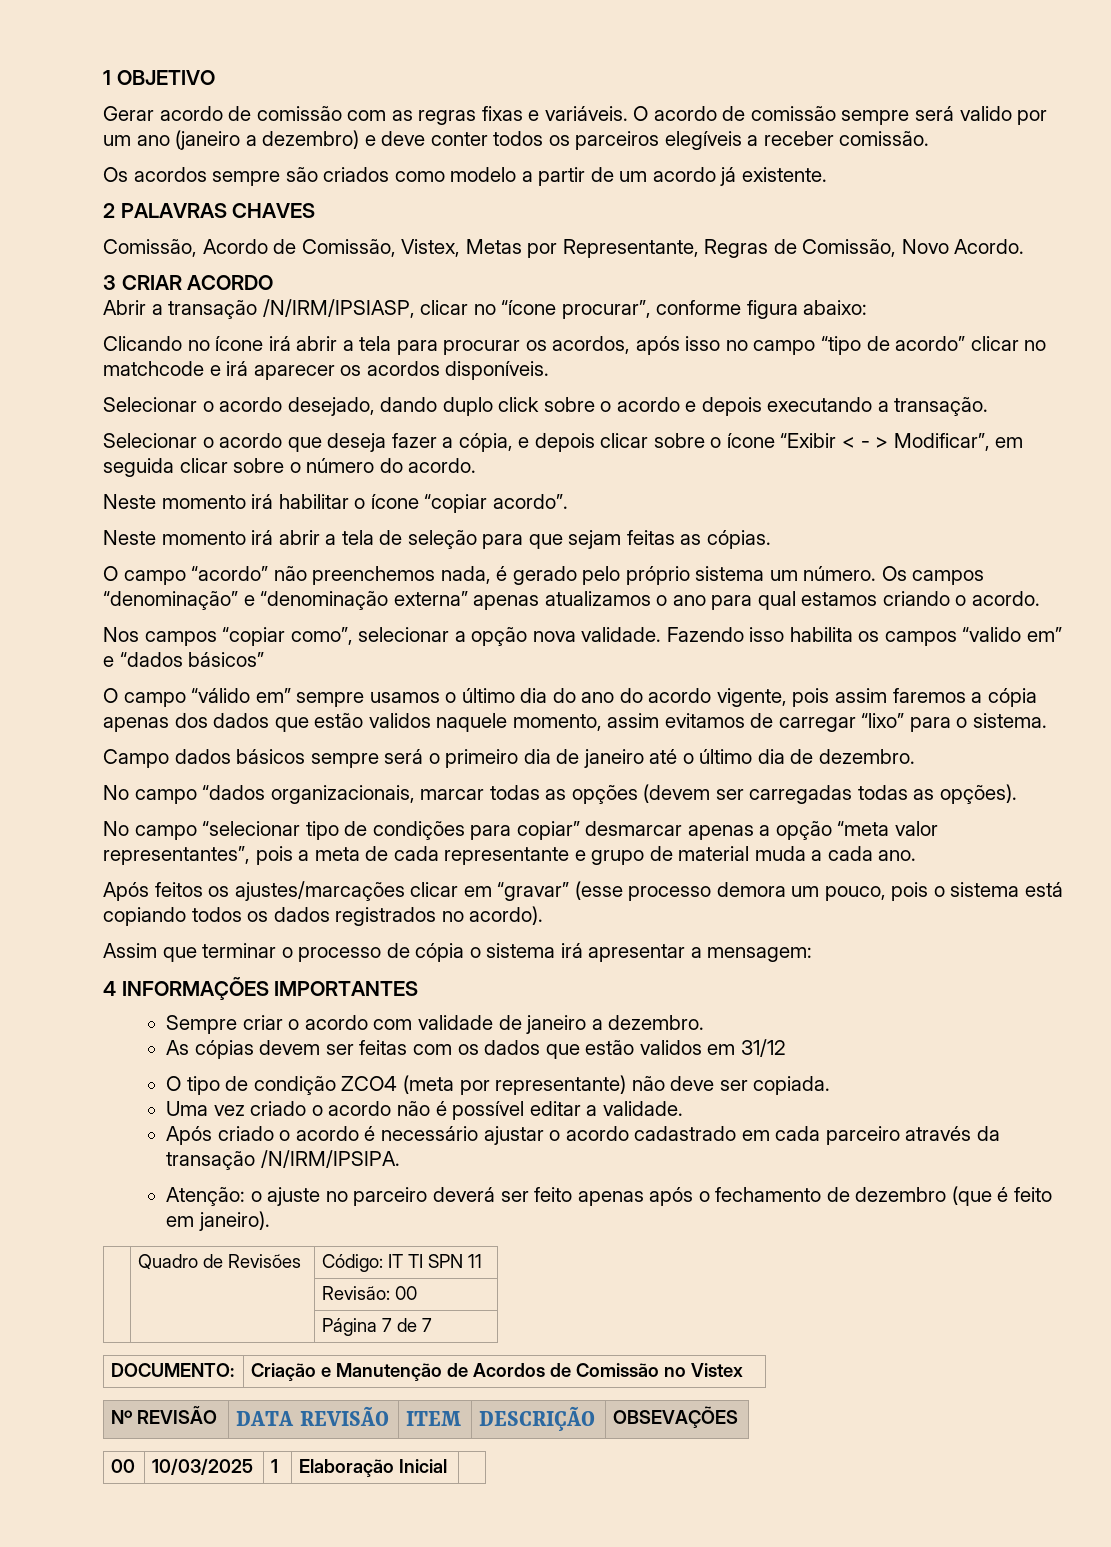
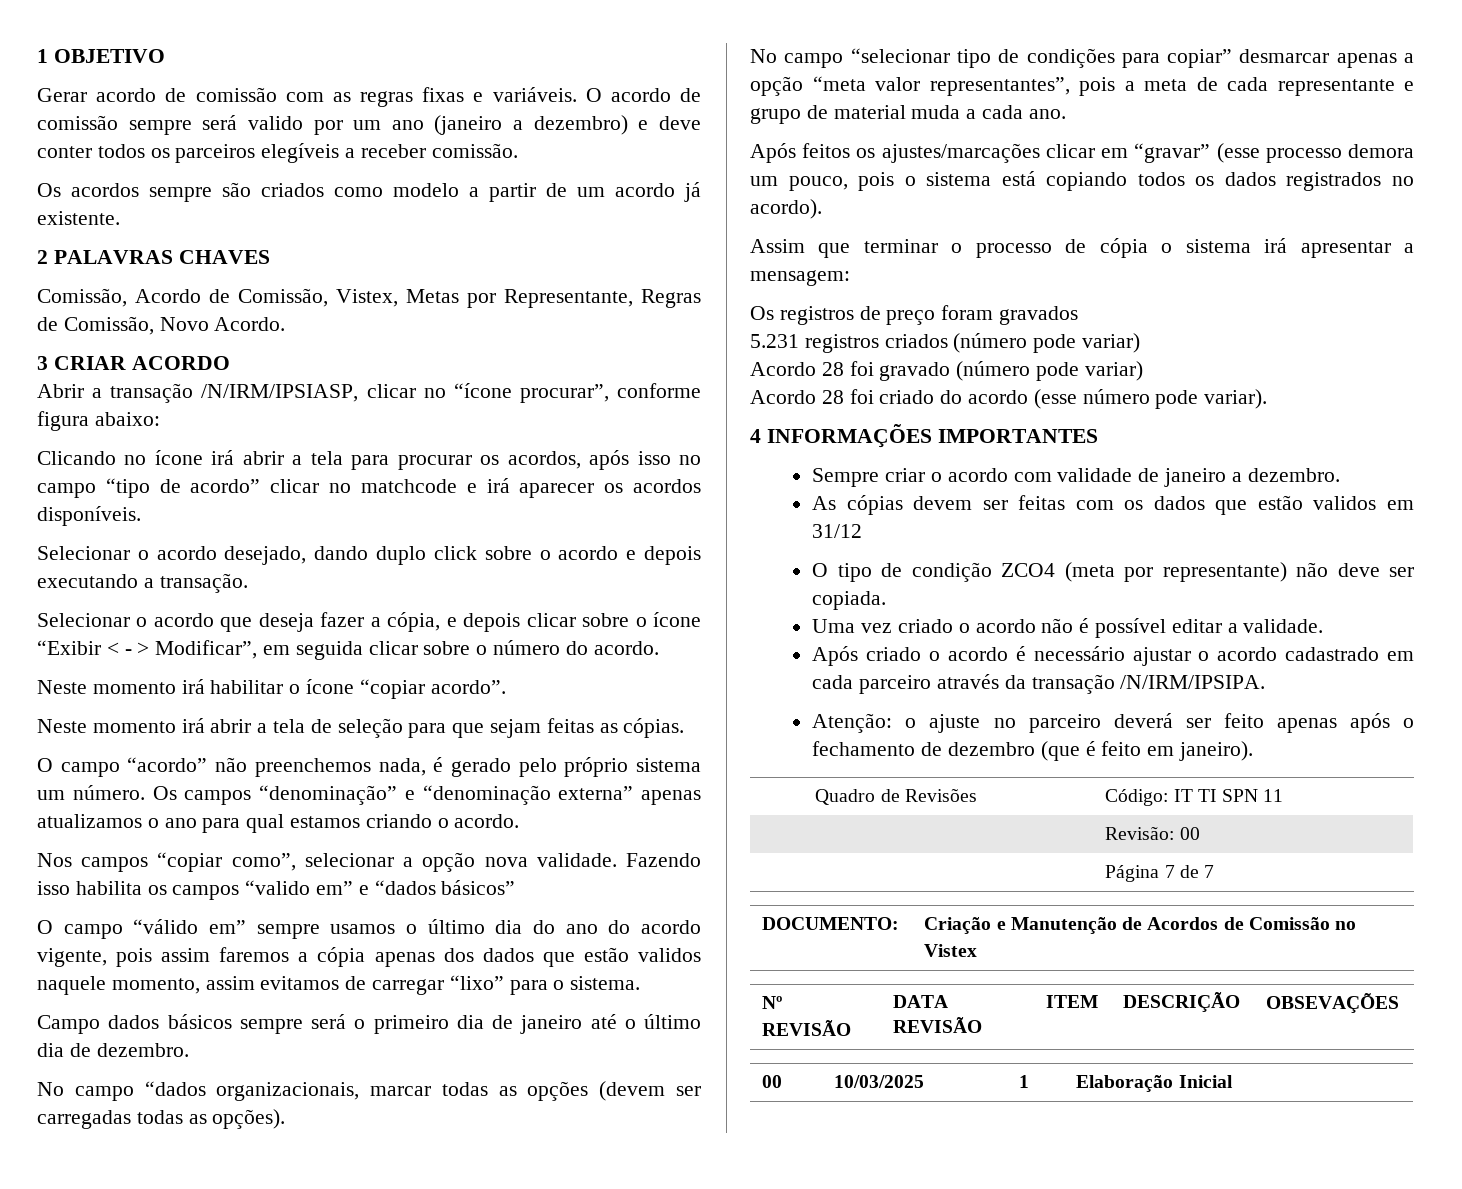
(813, 954) none -> [750,305,1079,325] [750,333,1141,353] [750,361,1143,381] [750,389,1268,409] // Os registros de preço foram gravados // 5.231 registros criados (número pode variar) // Acordo 28 foi gravado (número pode variar) // Acordo 28 foi criado do acordo (esse número pode variar).

